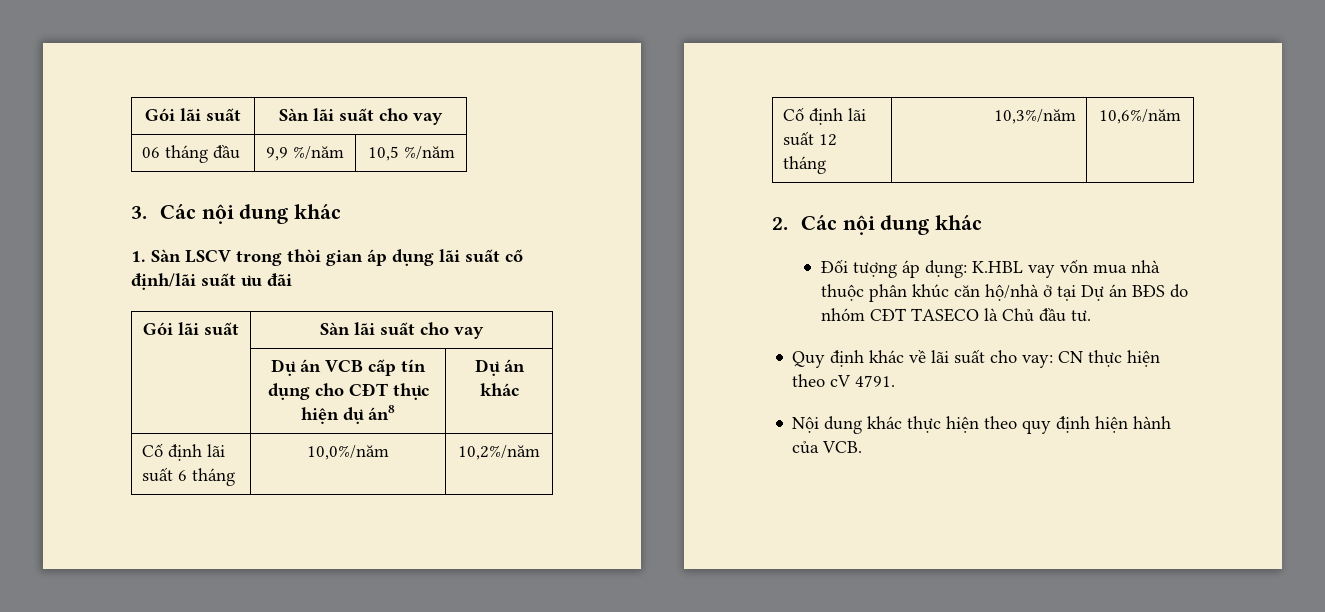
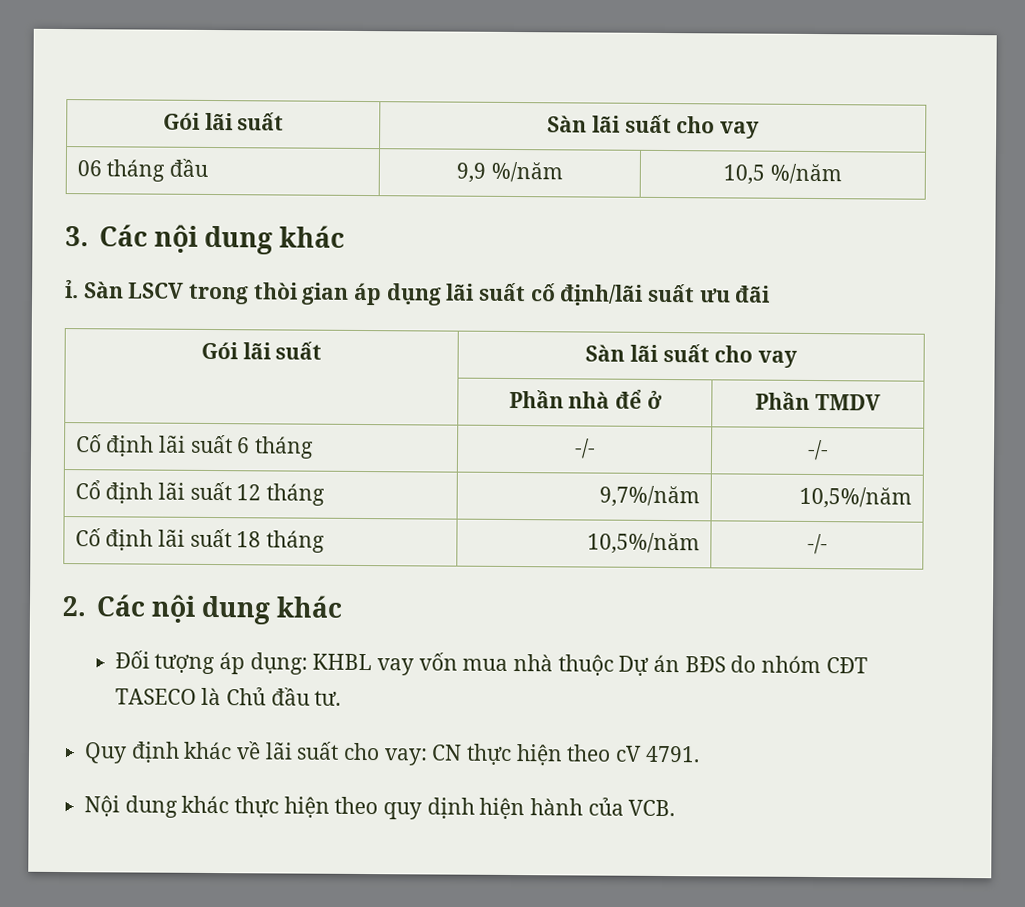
[131,251,146,262] 1. -> [65,279,79,299] ỉ.
[271,359,426,376] [267,383,429,400] [301,405,395,424] [474,359,525,376] [479,383,519,396] Dự án VCB cấp tín dụng cho CĐT thực hiện dự án8 | Dự án khác -> [508,388,662,409] [755,391,881,411] Phần nhà để ở | Phần TMDV
[307,445,389,460] [458,445,540,460] [782,107,804,121] 10,0%/năm | 10,2%/năm // Cố -> [573,438,596,459] [806,439,829,461] [74,480,101,500] -/- | -/- // Cổ
[994,109,1077,124] [1099,109,1181,124] 10,3%/năm | 10,6%/năm -> [599,485,701,508] [799,486,913,509] [74,528,325,553] [587,532,701,555] [806,533,828,555] 9,7%/năm | 10,5%/năm // Cố định lãi suất 18 tháng | 10,5%/năm | -/-
[972,261,1024,273] K.HBL -> [312,653,373,671] KHBL
[869,284,1077,302] phân khúc căn hộ/nhà ở tại -> (614, 665) none
[1056,416,1091,433] định -> [426,797,475,819] dịnh

